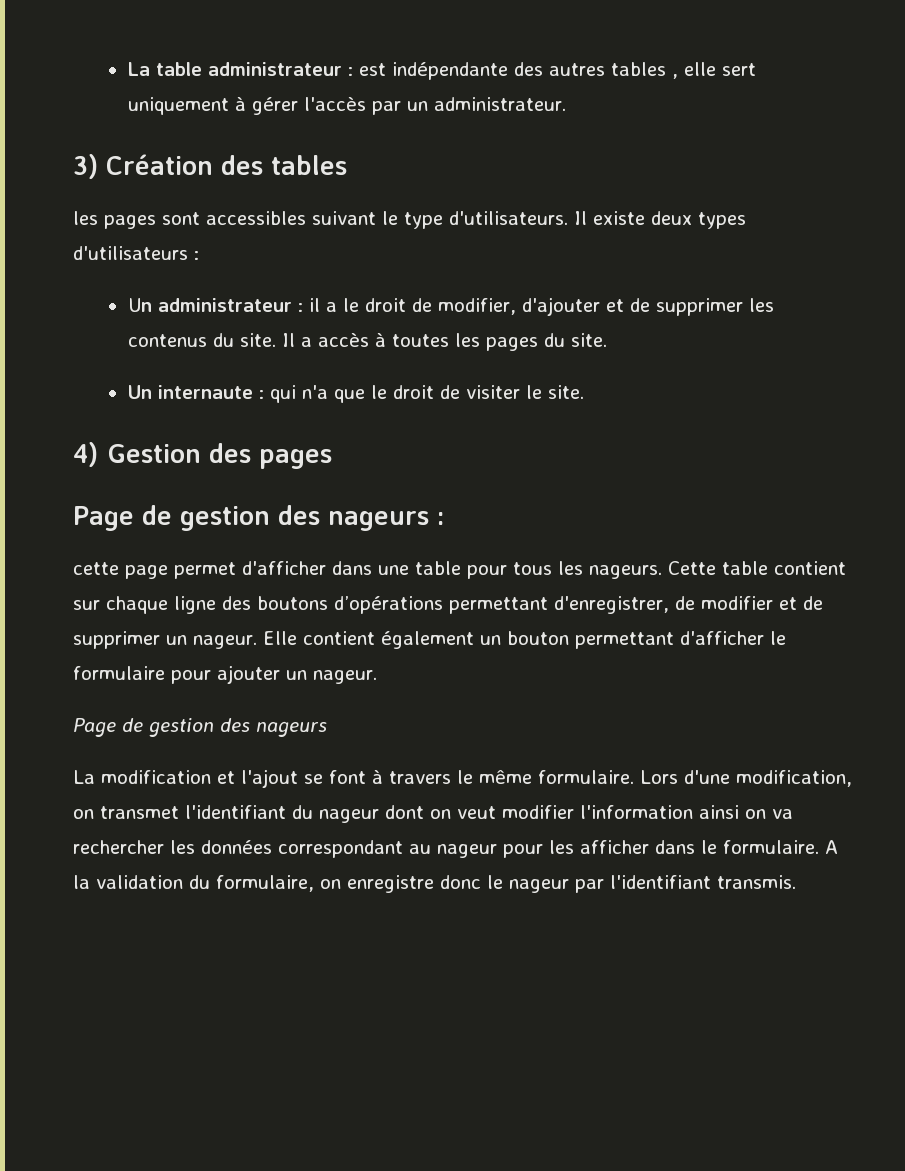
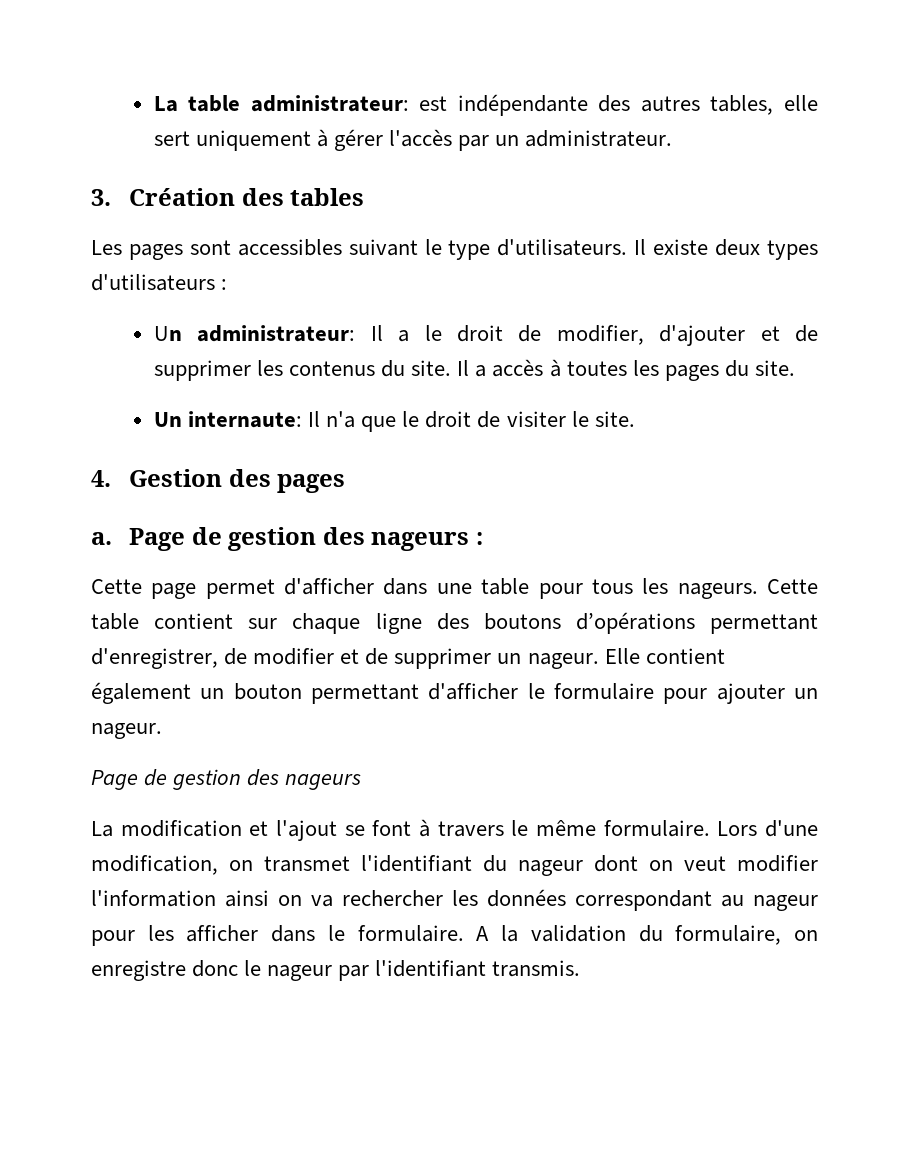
[207,62,353,76] administrateur : -> [250,95,409,112] administrateur:
[610,62,678,79] tables , -> [710,95,774,115] tables,
[73,154,98,179] 3) -> [91,189,111,206] 3.
[73,211,98,225] les -> [91,240,122,255] Les
[157,298,320,312] administrateur : il -> [197,325,383,342] administrateur: Il
[157,385,296,403] internaute : qui -> [187,411,321,428] internaute: Il
[73,442,98,467] 4) -> [91,470,111,487] 4.
(333, 459) none -> [91,532,112,545] a.
[73,562,119,575] cette -> [91,579,142,594] Cette

